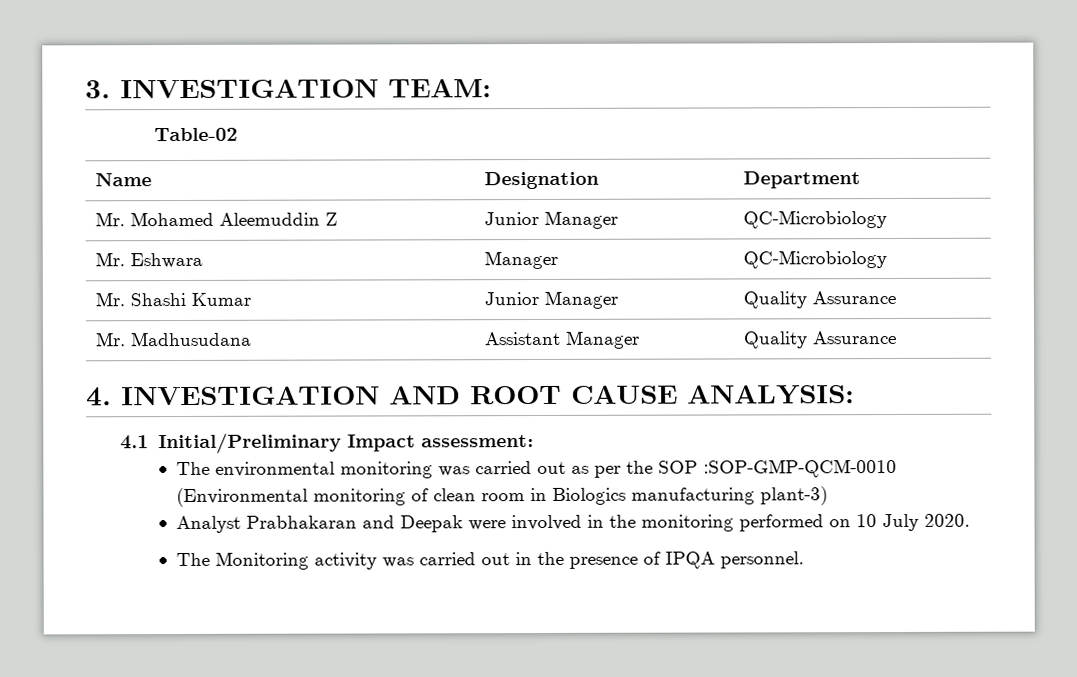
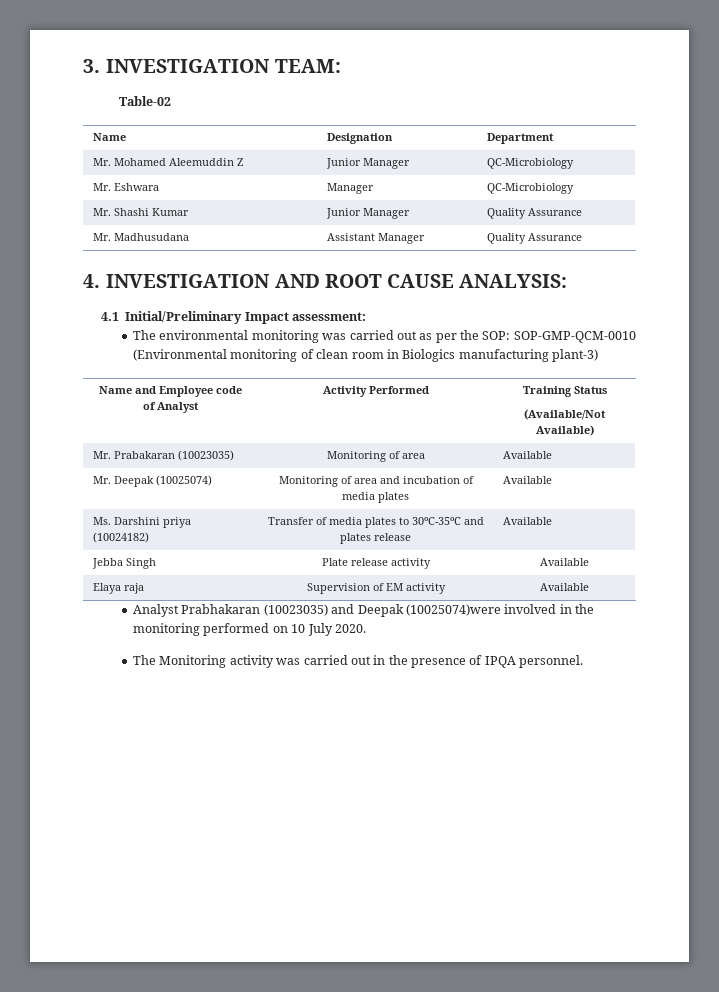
[657,459,897,478] SOP :SOP-GMP-QCM-0010 -> [482,331,636,343] SOP: SOP-GMP-QCM-0010
(828, 496) none -> [99,386,242,397] [143,402,199,413] [322,386,429,397] [522,386,607,397] [524,409,606,420] [535,425,594,436] [92,450,234,461] [326,451,425,462] [502,451,552,459] [92,475,212,487] [278,476,474,487] [342,492,409,503] [502,476,552,484] [92,517,191,528] [92,532,149,543] [267,517,484,528] [340,533,411,544] [502,517,552,525] [91,558,156,569] [321,558,431,569] [540,558,589,566] [92,583,144,594] [306,583,446,594] [540,583,589,591] // Name and Employee code of Analyst | Activity Performed | Training Status // (Available/Not Available) // Mr. Prabakaran (10023035) | Monitoring of area | Available // Mr. Deepak (10025074) | Monitoring of area and incubation of media plates | Available // Ms. Darshini priya (10024182) | Transfer of media plates to 30ºC-35ºC and plates release | Available // Jebba Singh | Plate release activity | Available // Elaya raja | Supervision of EM activity | Available
(357, 522) none -> [263,604,328,616] (10023035)
[467,520,506,531] were -> [405,604,501,616] (10025074)were

